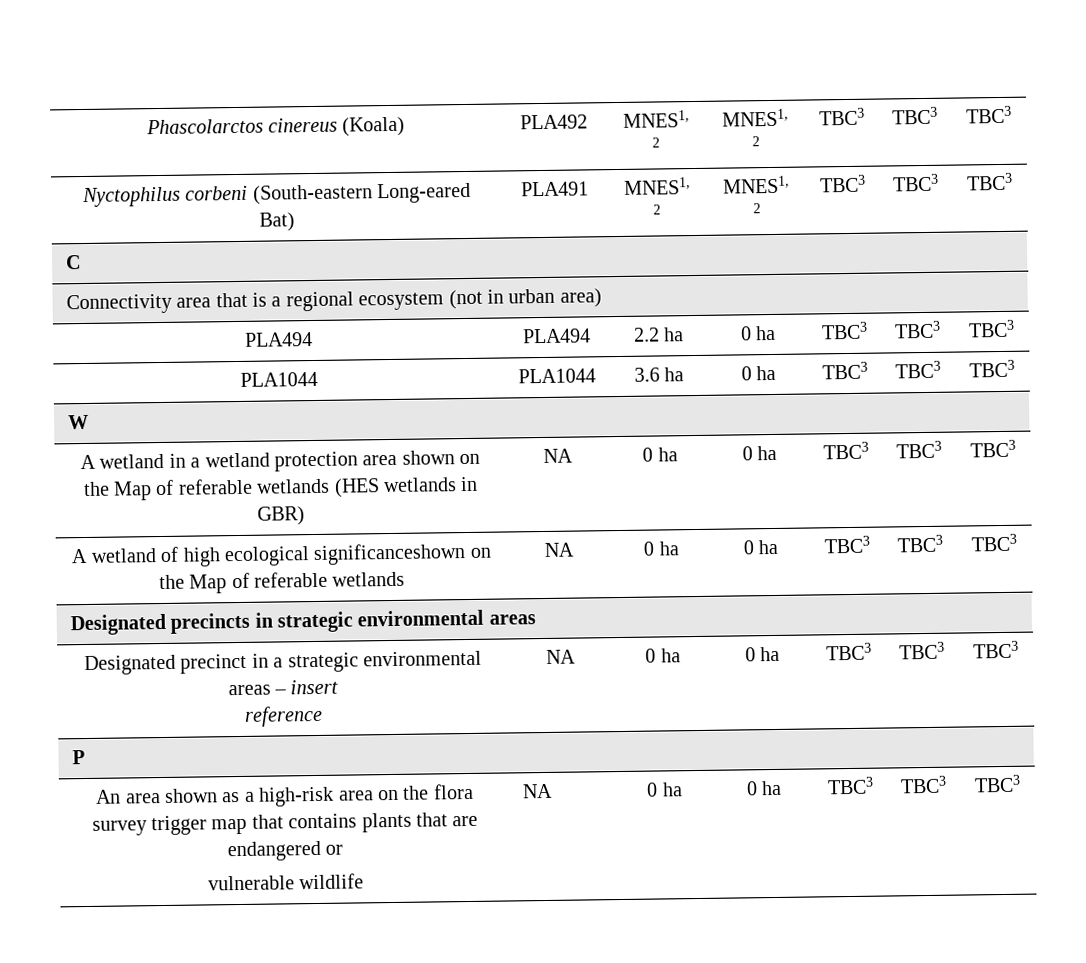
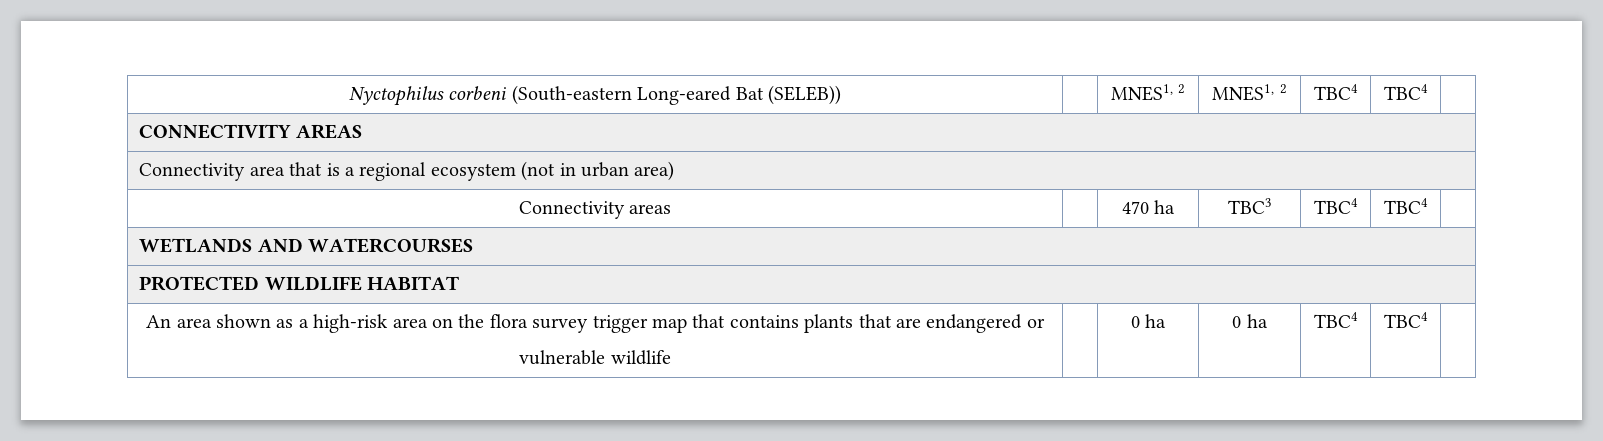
[145,116,406,137] [519,114,588,130] [622,110,690,128] [652,137,660,148] [722,108,789,127] [751,136,760,147] [818,107,865,126] [892,106,938,125] [966,105,1012,124] [81,182,472,208] [259,212,295,232] [520,181,589,197] [623,177,691,195] [653,204,661,215] [723,175,790,194] [752,203,761,214] [819,174,866,193] [893,173,939,192] [967,172,1013,191] [64,255,81,270] Phascolarctos cinereus (Koala) | PLA492 | MNES1, 2 | MNES1, 2 | TBC3 | TBC3 | TBC3 // Nyctophilus corbeni (South-eastern Long-eared Bat) | PLA491 | MNES1, 2 | MNES1, 2 | TBC3 | TBC3 | TBC3 // C -> [349,85,841,106] [1110,84,1186,101] [1212,84,1287,101] [1313,84,1358,100] [1383,84,1428,100] [139,124,362,139] Nyctophilus corbeni (South-eastern Long-eared Bat (SELEB)) | | MNES1, 2 | MNES1, 2 | TBC4 | TBC4 | // CONNECTIVITY AREAS
[245,332,313,347] [522,328,591,344] [632,327,685,342] [739,325,777,341] [820,321,868,340] [894,320,941,339] [968,319,1015,338] [240,371,318,387] [517,368,596,384] [633,367,685,382] [740,365,777,381] [821,361,868,380] [895,360,941,379] [969,359,1015,378] [67,414,89,430] [79,450,481,472] [82,476,479,501] [257,506,305,526] [543,448,573,463] [642,447,678,462] [741,445,778,461] [822,441,869,460] [896,440,942,459] [970,439,1016,458] [71,543,491,567] [158,571,406,594] [544,542,574,557] [643,541,679,556] [742,539,779,555] [823,535,870,554] [897,534,943,553] [971,533,1017,552] [69,609,536,636] [84,650,482,676] [227,679,339,696] [244,705,323,727] [546,649,576,664] [645,648,681,663] [744,646,781,662] [825,642,872,661] [899,641,945,660] [973,640,1019,659] [71,750,85,765] PLA494 | PLA494 | 2.2 ha | 0 ha | TBC3 | TBC3 | TBC3 // PLA1044 | PLA1044 | 3.6 ha | 0 ha | TBC3 | TBC3 | TBC3 // W // A wetland in a wetland protection area shown on the Map of referable wetlands (HES wetlands in GBR) | NA | 0 ha | 0 ha | TBC3 | TBC3 | TBC3 // A wetland of high ecological significanceshown on the Map of referable wetlands | NA | 0 ha | 0 ha | TBC3 | TBC3 | TBC3 // Designated precincts in strategic environmental areas // Designated precinct in a strategic environmental areas – insert // reference | NA | 0 ha | 0 ha | TBC3 | TBC3 | TBC3 // P -> [518,201,672,219] [1121,200,1176,214] [1227,198,1272,214] [1313,198,1358,214] [1383,198,1428,214] [139,238,474,253] [139,276,460,291] Connectivity areas | | 470 ha | TBC3 | TBC4 | TBC4 | // WETLANDS AND WATERCOURSES // PROTECTED WILDLIFE HABITAT
[521,783,553,799] [646,782,683,797] [745,780,783,796] [826,776,874,795] [900,775,947,794] [974,774,1021,793] NA | 0 ha | 0 ha | TBC3 | TBC3 | TBC3 -> [1130,314,1167,328] [1232,314,1268,328] [1313,312,1358,328] [1383,312,1428,328] | 0 ha | 0 ha | TBC4 | TBC4 |

